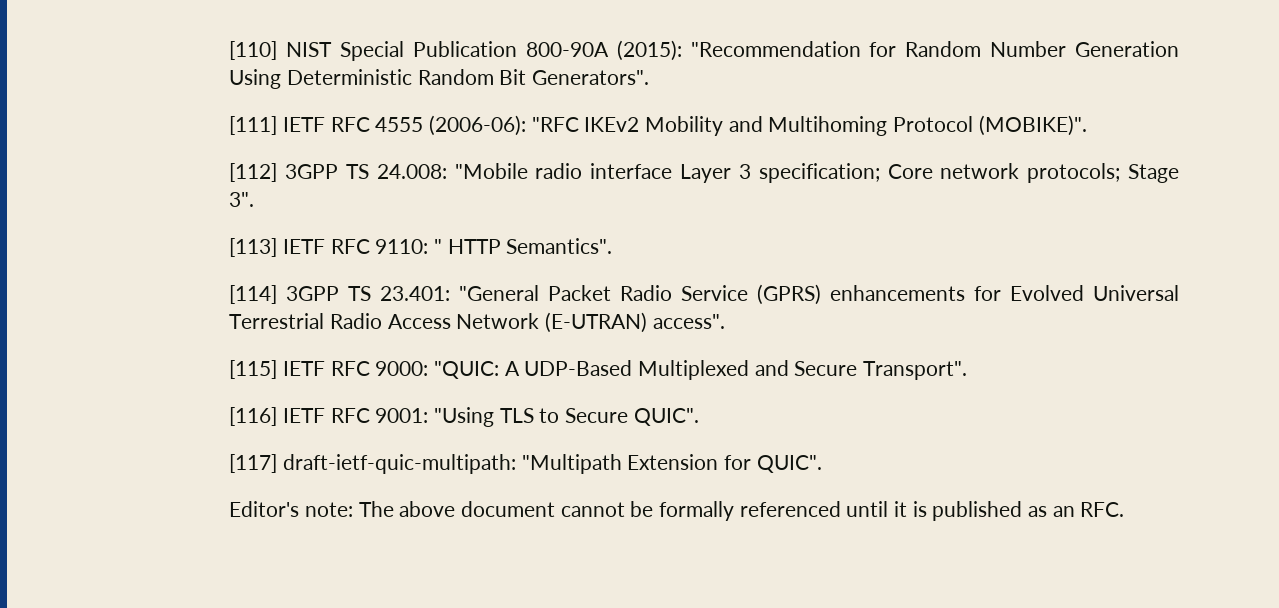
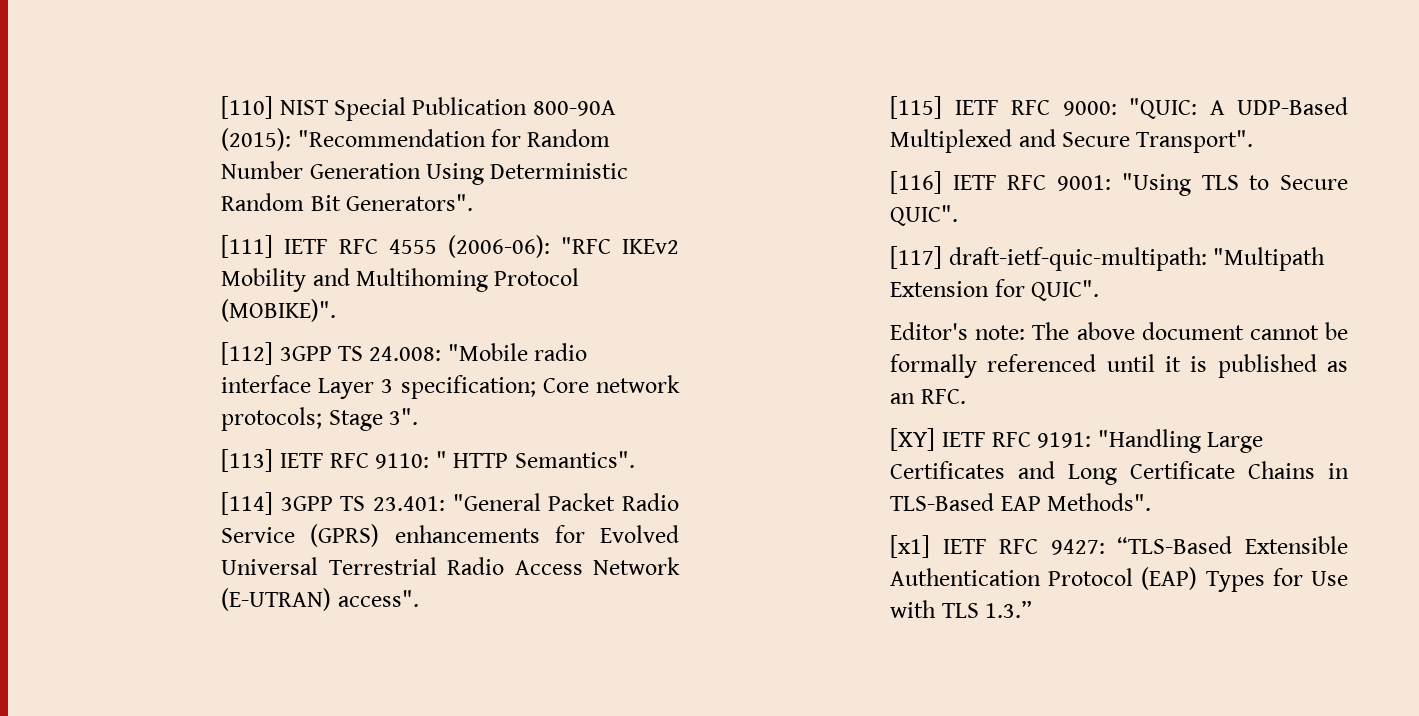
(1125, 509) none -> [890,428,1264,453] [890,461,1349,485] [890,493,1151,511] [890,535,1348,558] [890,567,1348,592] [890,600,1032,618] // [XY] IETF RFC 9191: "Handling Large Certificates and Long Certificate Chains in TLS-Based EAP Methods". // [x1] IETF RFC 9427: “TLS-Based Extensible Authentication Protocol (EAP) Types for Use with TLS 1.3.”

